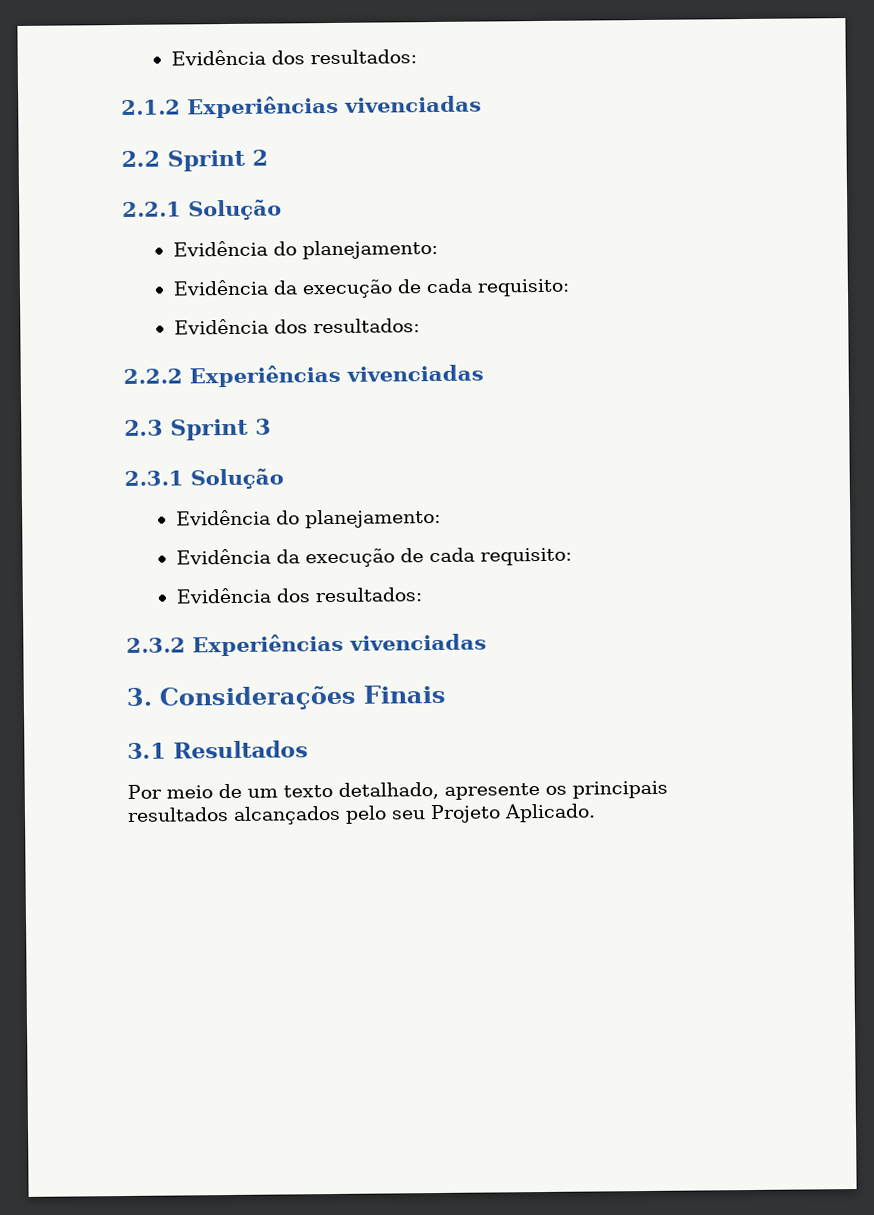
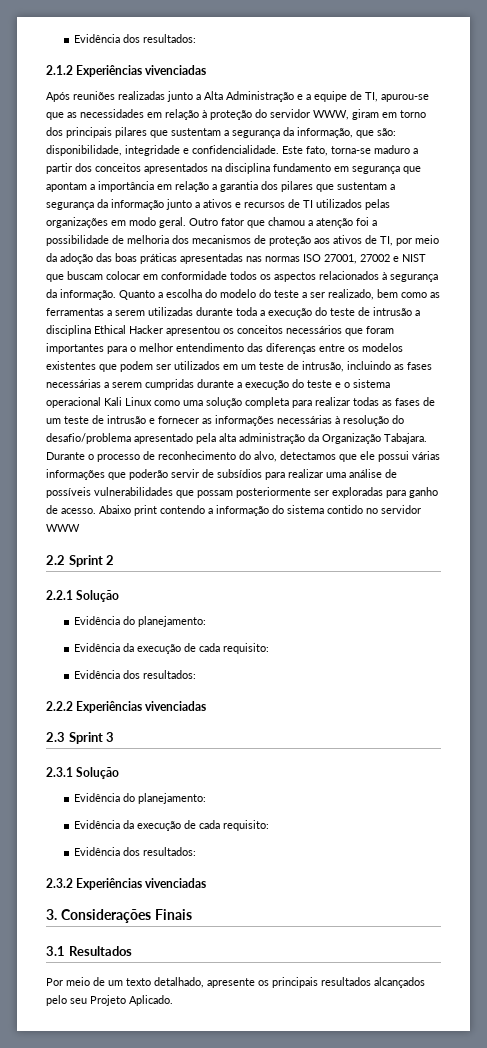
(482, 104) none -> [46,91,429,102] [46,109,426,120] [46,127,396,138] [46,145,418,156] [46,163,421,174] [46,181,395,192] [46,199,390,210] [46,217,377,228] [46,235,439,246] [46,253,426,264] [46,271,438,282] [46,289,440,300] [46,307,420,318] [46,325,394,336] [46,343,403,354] [46,361,432,372] [46,379,390,390] [46,397,435,408] [46,415,404,426] [46,433,427,444] [46,451,440,462] [46,469,397,480] [46,487,438,498] [46,505,421,516] [46,524,80,532] // Após reuniões realizadas junto a Alta Administração e a equipe de TI, apurou-se que as necessidades em relação à proteção do servidor WWW, giram em torno dos principais pilares que sustentam a segurança da informação, que são: disponibilidade, integridade e confidencialidade. Este fato, torna-se maduro a partir dos conceitos apresentados na disciplina fundamento em segurança que apontam a importância em relação a garantia dos pilares que sustentam a segurança da informação junto a ativos e recursos de TI utilizados pelas organizações em modo geral. Outro fator que chamou a atenção foi a possibilidade de melhoria dos mecanismos de proteção aos ativos de TI, por meio da adoção das boas práticas apresentadas nas normas ISO 27001, 27002 e NIST que buscam colocar em conformidade todos os aspectos relacionados à segurança da informação. Quanto a escolha do modelo do teste a ser realizado, bem como as ferramentas a serem utilizadas durante toda a execução do teste de intrusão a disciplina Ethical Hacker apresentou os conceitos necessários que foram importantes para o melhor entendimento das diferenças entre os modelos existentes que podem ser utilizados em um teste de intrusão, incluindo as fases necessárias a serem cumpridas durante a execução do teste e o sistema operacional Kali Linux como uma solução completa para realizar todas as fases de um teste de intrusão e fornecer as informações necessárias à resolução do desafio/problema apresentado pela alta administração da Organização Tabajara. Durante o processo de reconhecimento do alvo, detectamos que ele possui várias informações que poderão servir de subsídios para realizar uma análise de possíveis vulnerabilidades que possam posteriormente ser exploradas para ganho de acesso. Abaixo print contendo a informação do sistema contido no servidor WWW

